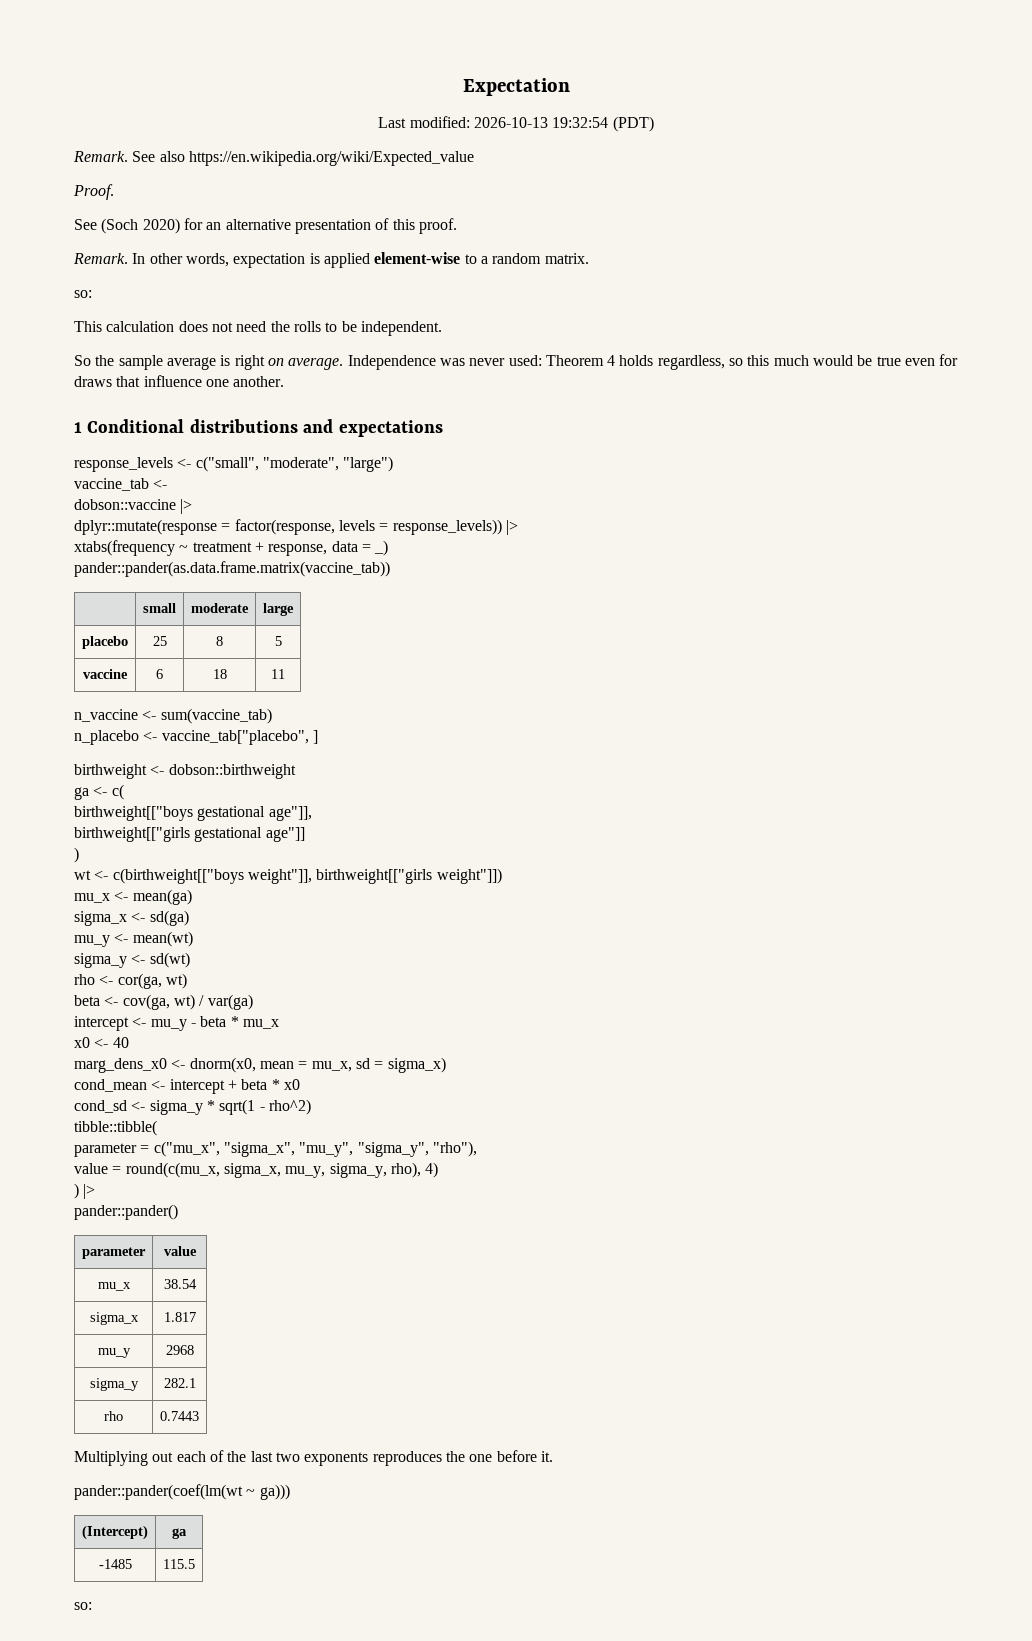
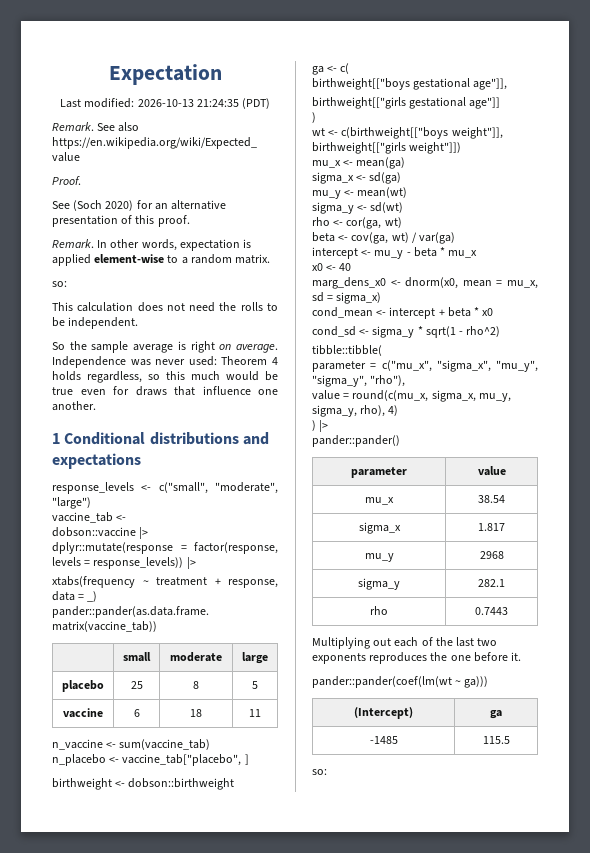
[552,117,609,128] 19:32:54 -> [196,99,239,107] 21:24:35

